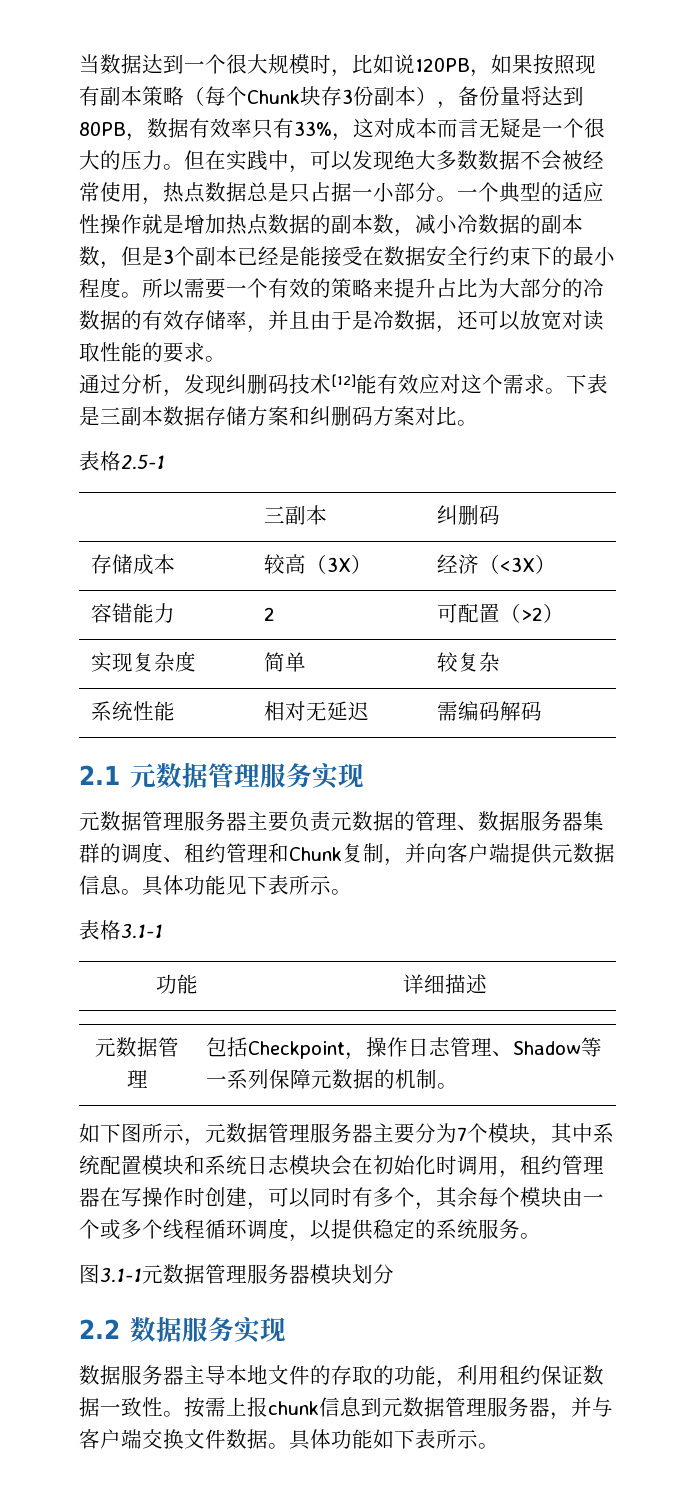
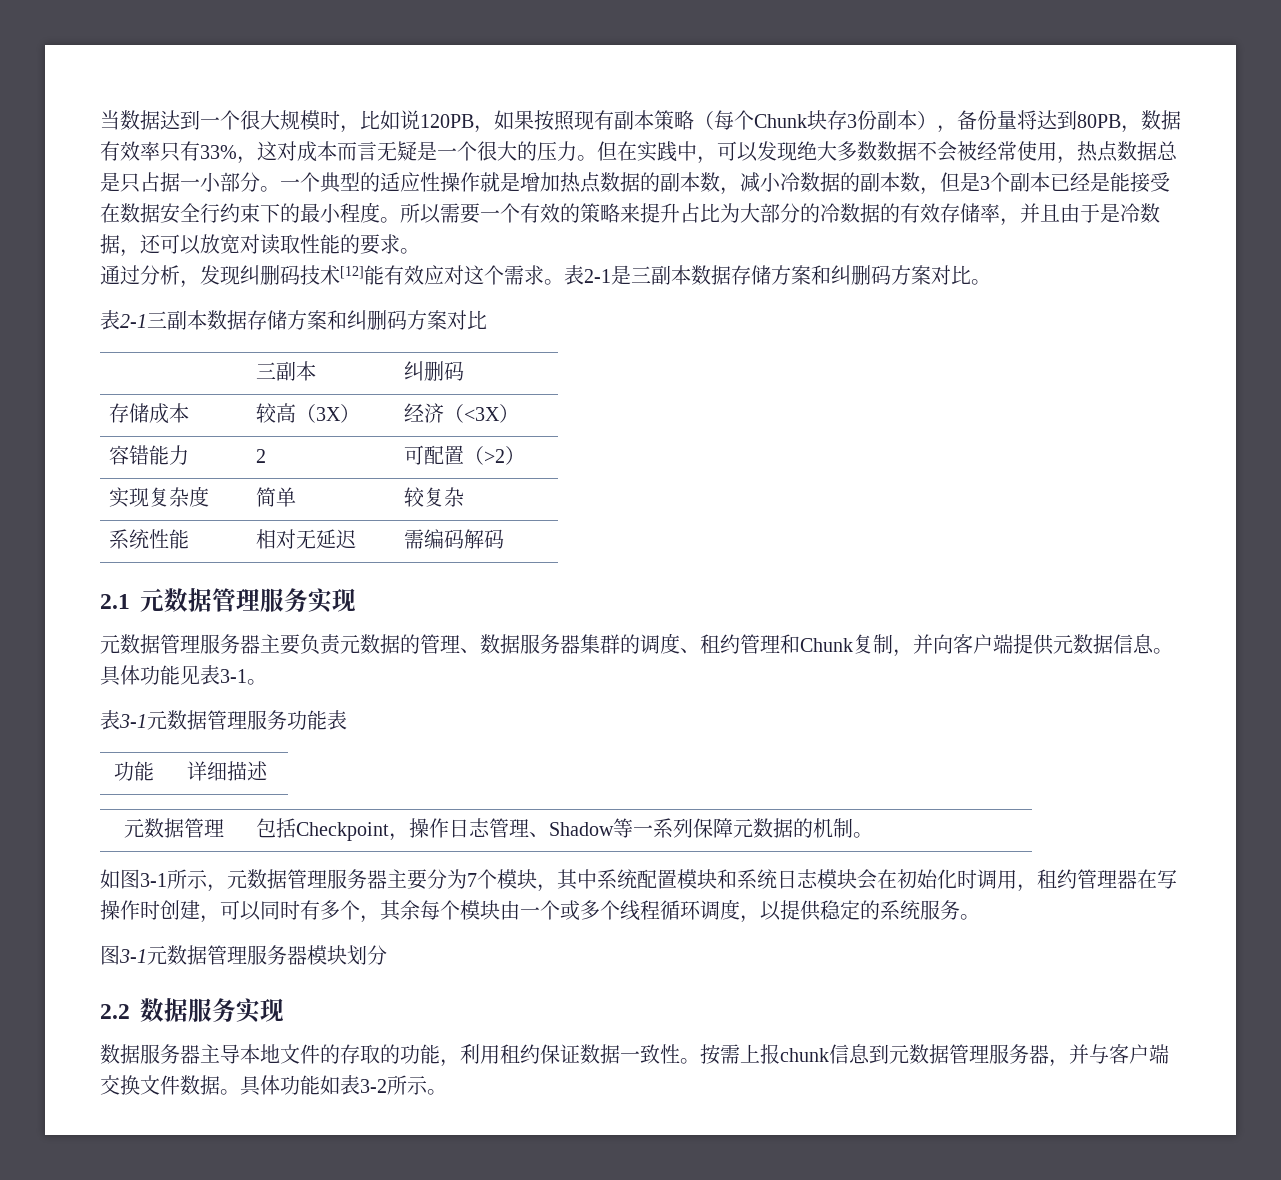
[566,374,608,394] 下表 -> [564,265,611,285] 表2-1
[100,451,165,471] 格2.5-1 -> [120,310,487,330] 2-1三副本数据存储方案和纠删码方案对比
[247,875,352,895] [79,920,163,940] 下表所示。 // 表格3.1-1 -> [200,665,267,685] [100,710,347,730] 表3-1。 // 表3-1元数据管理服务功能表
[100,1123,142,1143] 下图 -> [120,869,167,889] 图3-1
[100,1268,142,1283] 3.1-1 -> [119,949,147,963] 3-1
[394,1429,436,1449] 下表 -> [340,1075,387,1095] 表3-2

